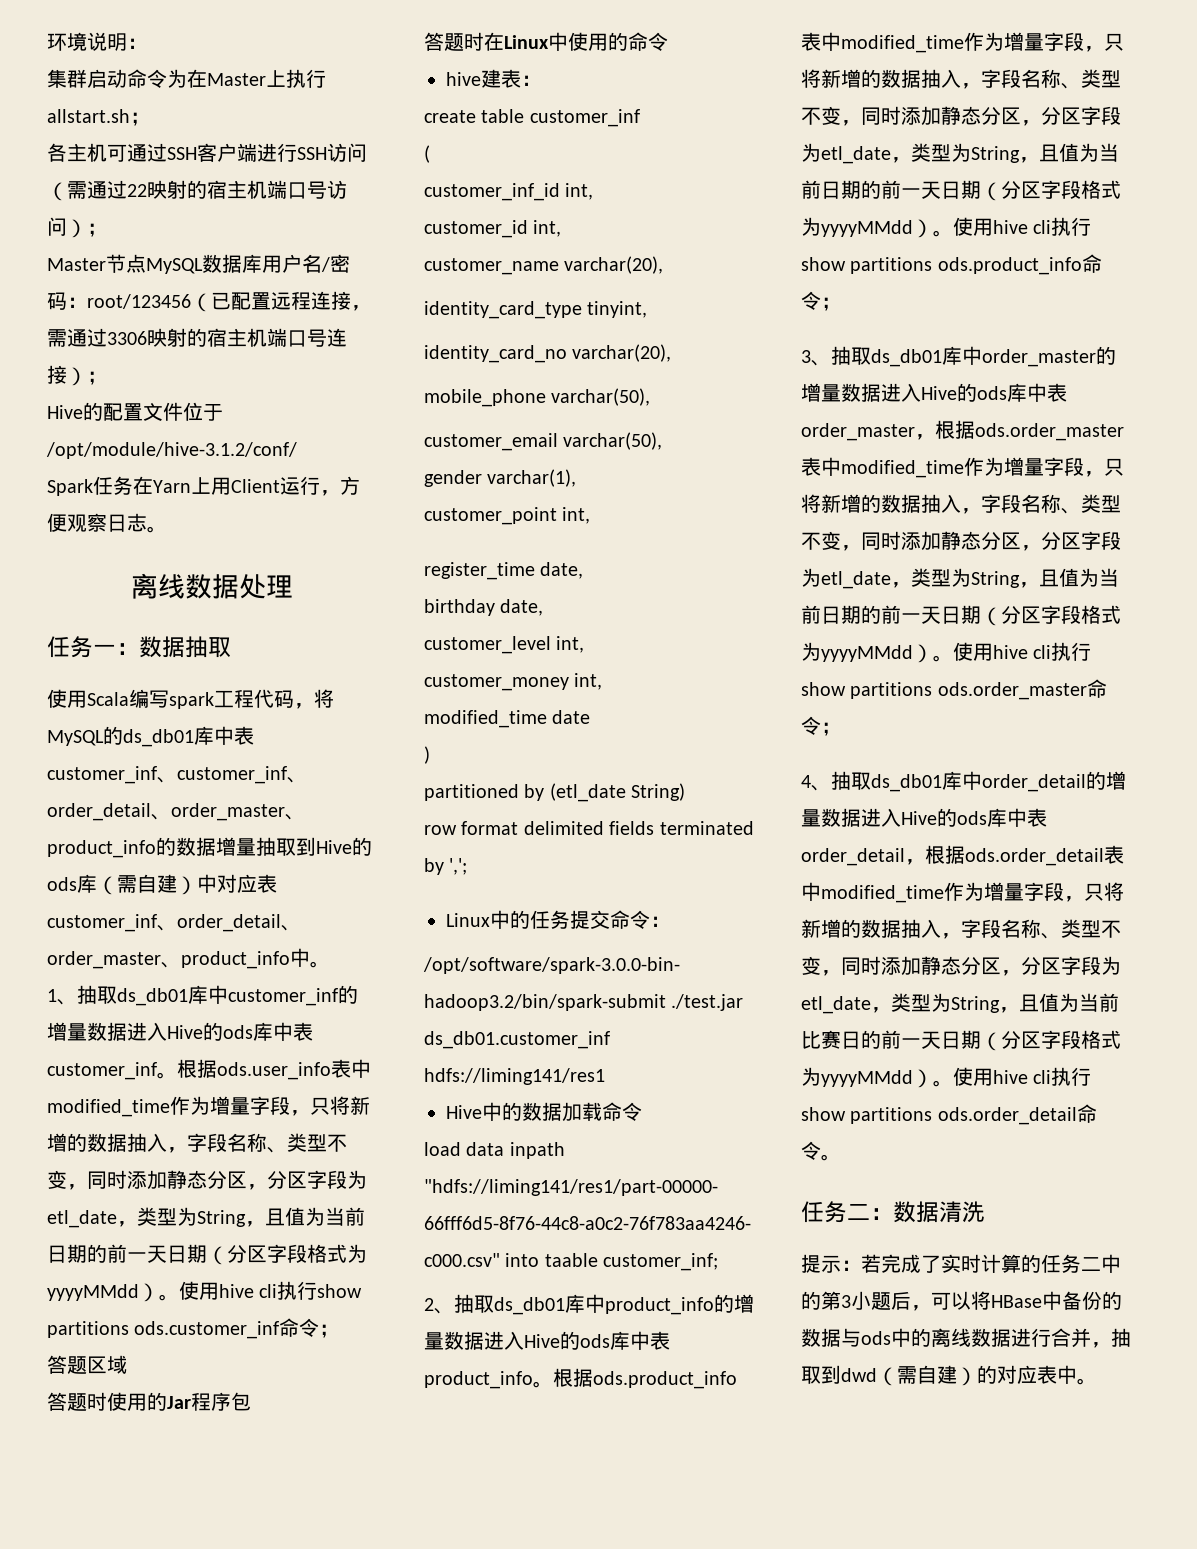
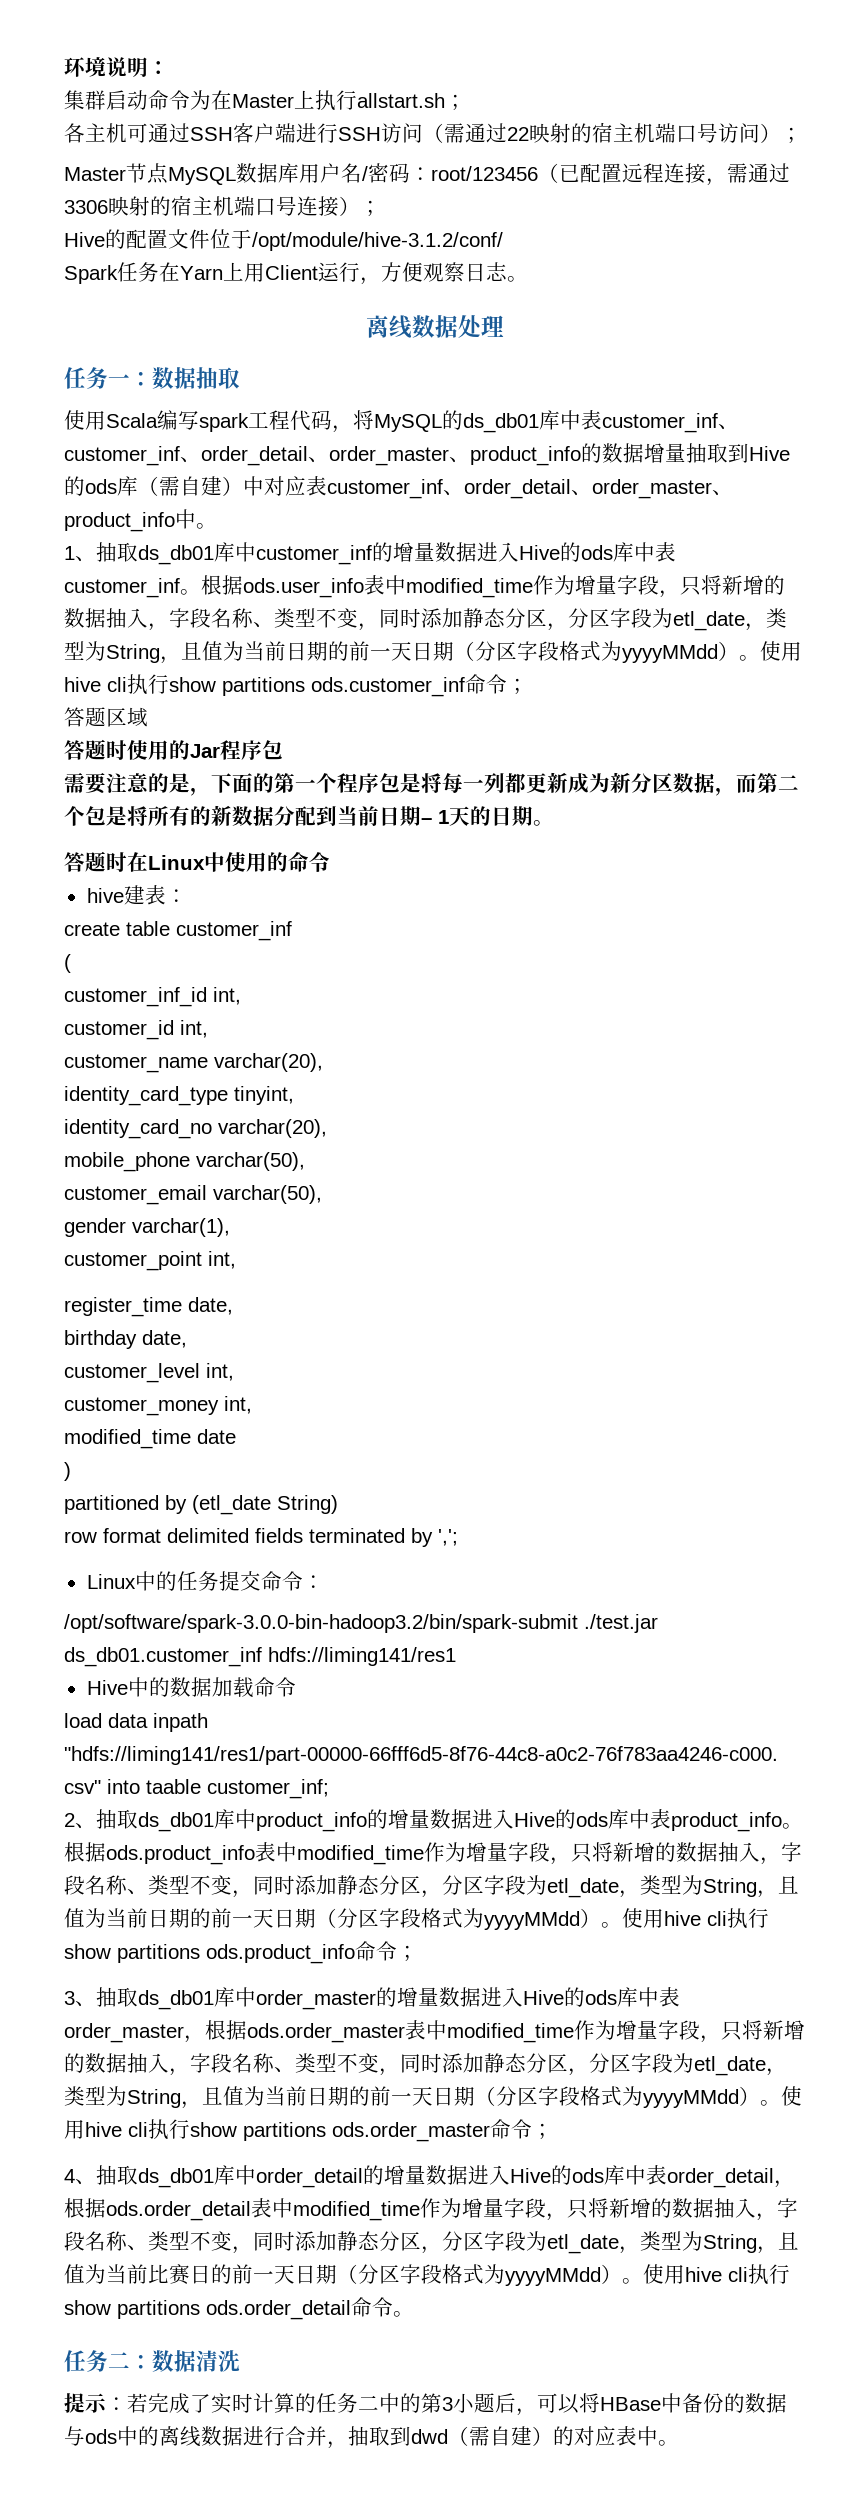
(251, 1401) none -> [64,772,799,796] [64,805,554,826] // 需要注意的是，下面的第一个程序包是将每一列都更新成为新分区数据，而第二个包是将所有的新数据分配到当前日期– 1天的日期。

